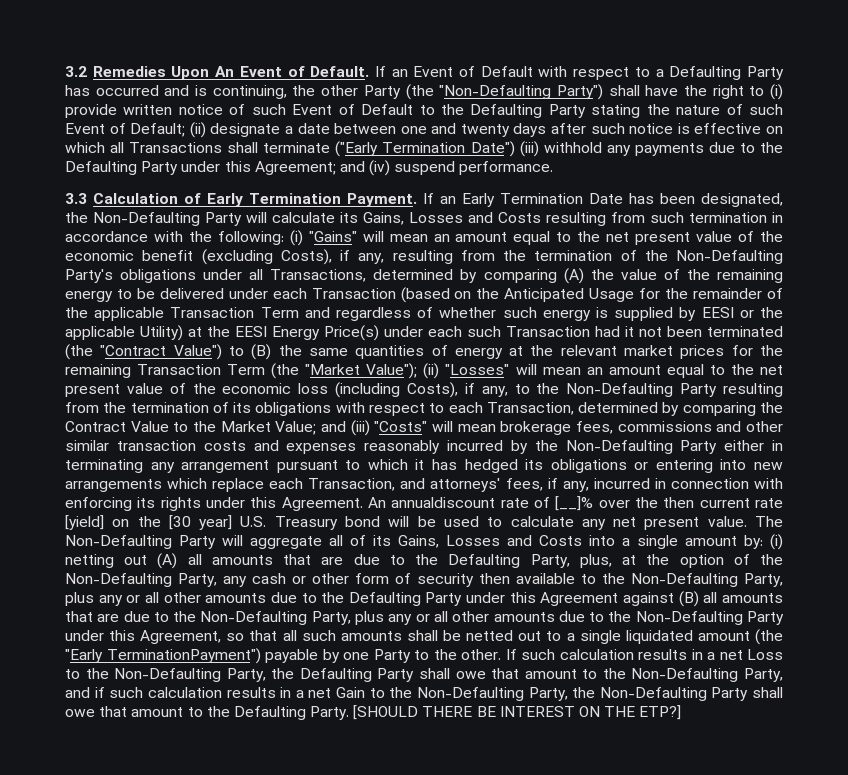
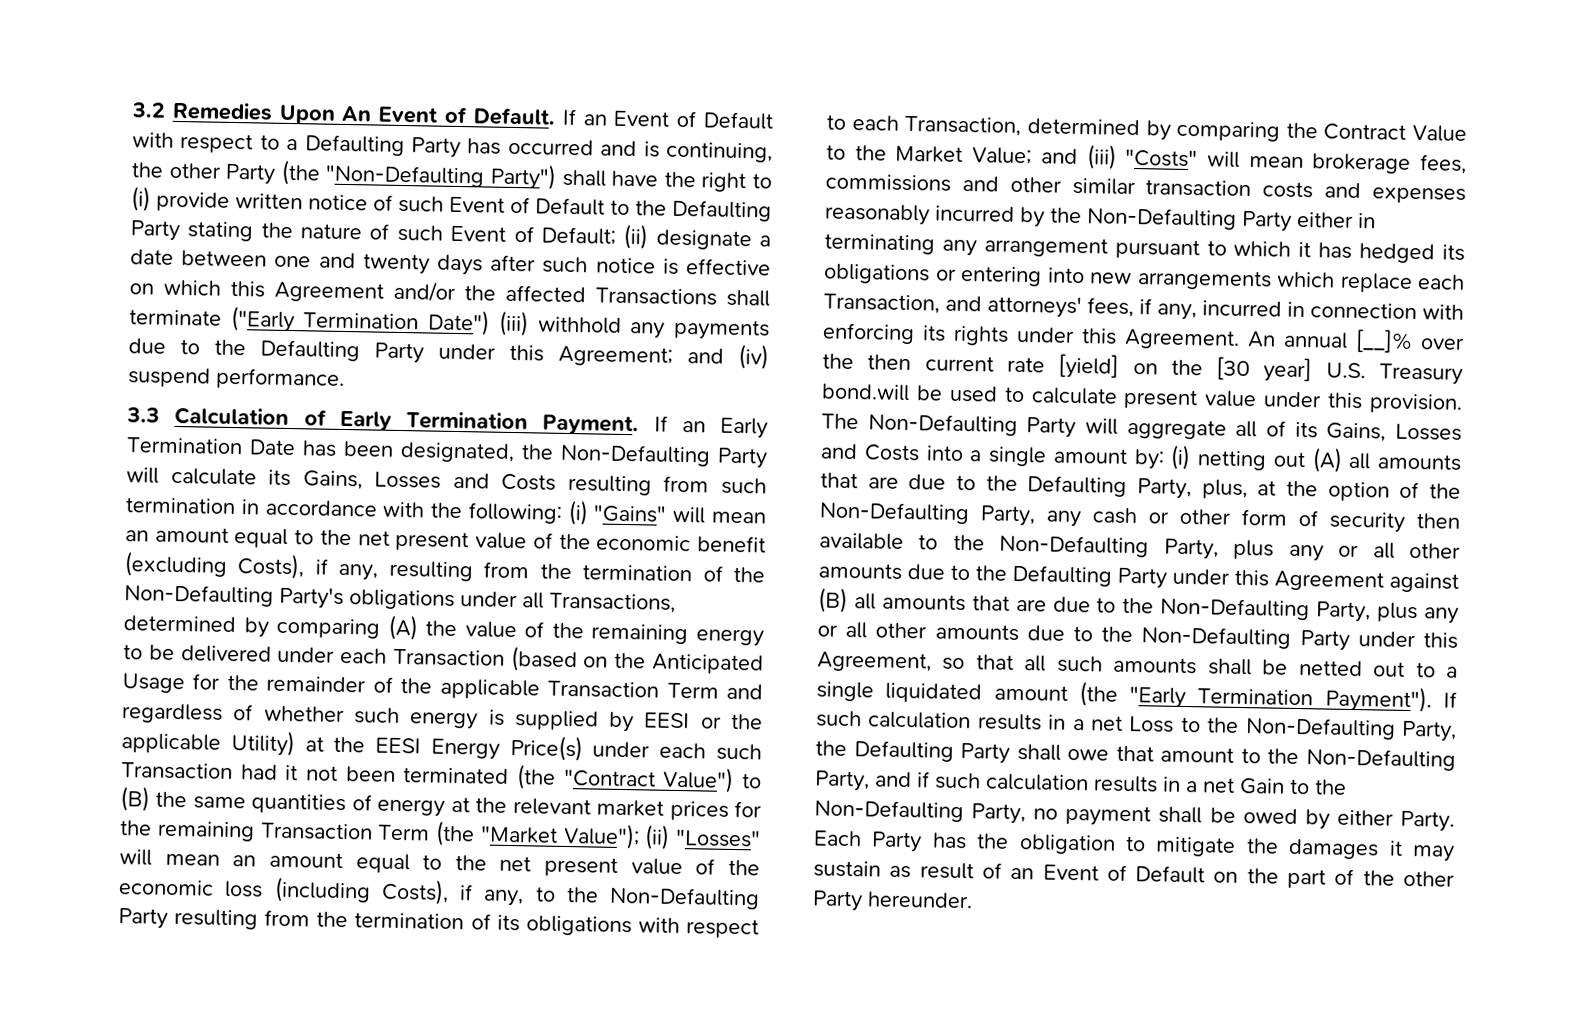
[110,142,125,153] all -> [230,280,586,303] this Agreement and/or the affected
[391,497,550,508] annualdiscount rate of -> [1283,331,1348,349] annual
[345,516,410,527] bond will -> [821,383,910,402] bond.will
[581,516,747,530] any net present value. -> [1123,388,1463,414] present value under this provision.
[106,648,501,664] TerminationPayment") payable by one Party to the other. -> [1197,685,1432,713] Termination Payment").
[572,687,783,701] [65,705,682,720] the Non-Defaulting Party shall owe that amount to the Defaulting Party. [SHOULD THERE BE INTEREST ON THE ETP?] -> [1033,804,1455,832] [813,830,1455,862] [813,860,1455,889] [812,890,973,912] no payment shall be owed by either Party. Each Party has the obligation to mitigate the damages it may sustain as result of an Event of Default on the part of the other Party hereunder.

